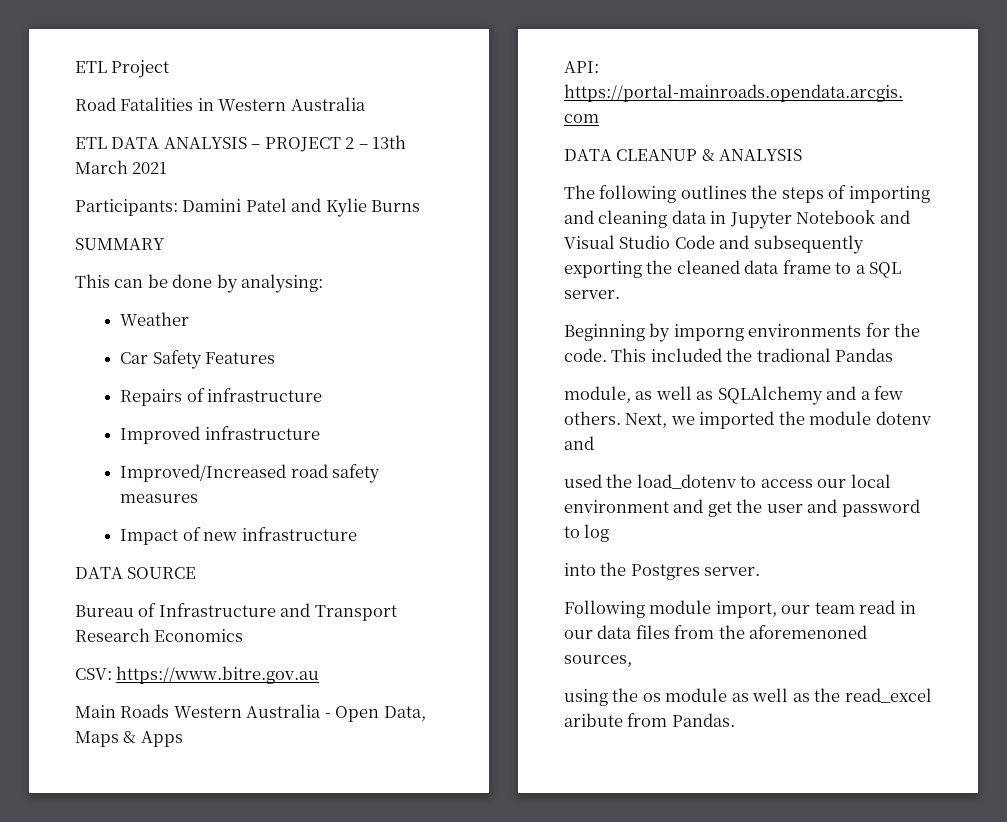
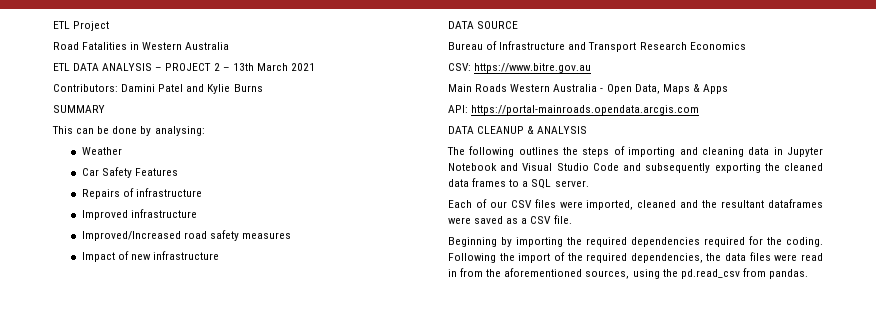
[75,199,178,216] Participants: -> [53,84,118,92] Contributors:
[782,260,831,274] frame -> [472,178,507,187] frames
[564,323,921,342] [564,348,894,362] [564,386,904,405] [564,411,931,429] [564,436,594,450] [564,474,891,489] [564,499,920,517] [564,524,610,542] [564,562,761,580] [564,600,916,618] [564,625,670,639] Beginning by imporng environments for the code. This included the tradional Pandas // module, as well as SQLAlchemy and a few others. Next, we imported the module dotenv and // used the load_dotenv to access our local environment and get the user and password to log // into the Postgres server. // Following module import, our team read in our data files -> [448,199,823,210] [448,215,572,224] [448,236,823,247] [448,252,823,263] [448,269,457,277] Each of our CSV files were imported, cleaned and the resultant dataframes were saved as a CSV file. // Beginning by importing the required dependencies required for the coding. Following the import of the required dependencies, the data files were read in
[749,625,868,639] aforemenoned -> [504,268,583,277] aforementioned
(632, 661) // -> (630, 274) none
[642,688,932,703] [564,713,735,727] os module as well as the read_excel aribute from Pandas. -> [680,268,808,279] pd.read_csv from pandas.

